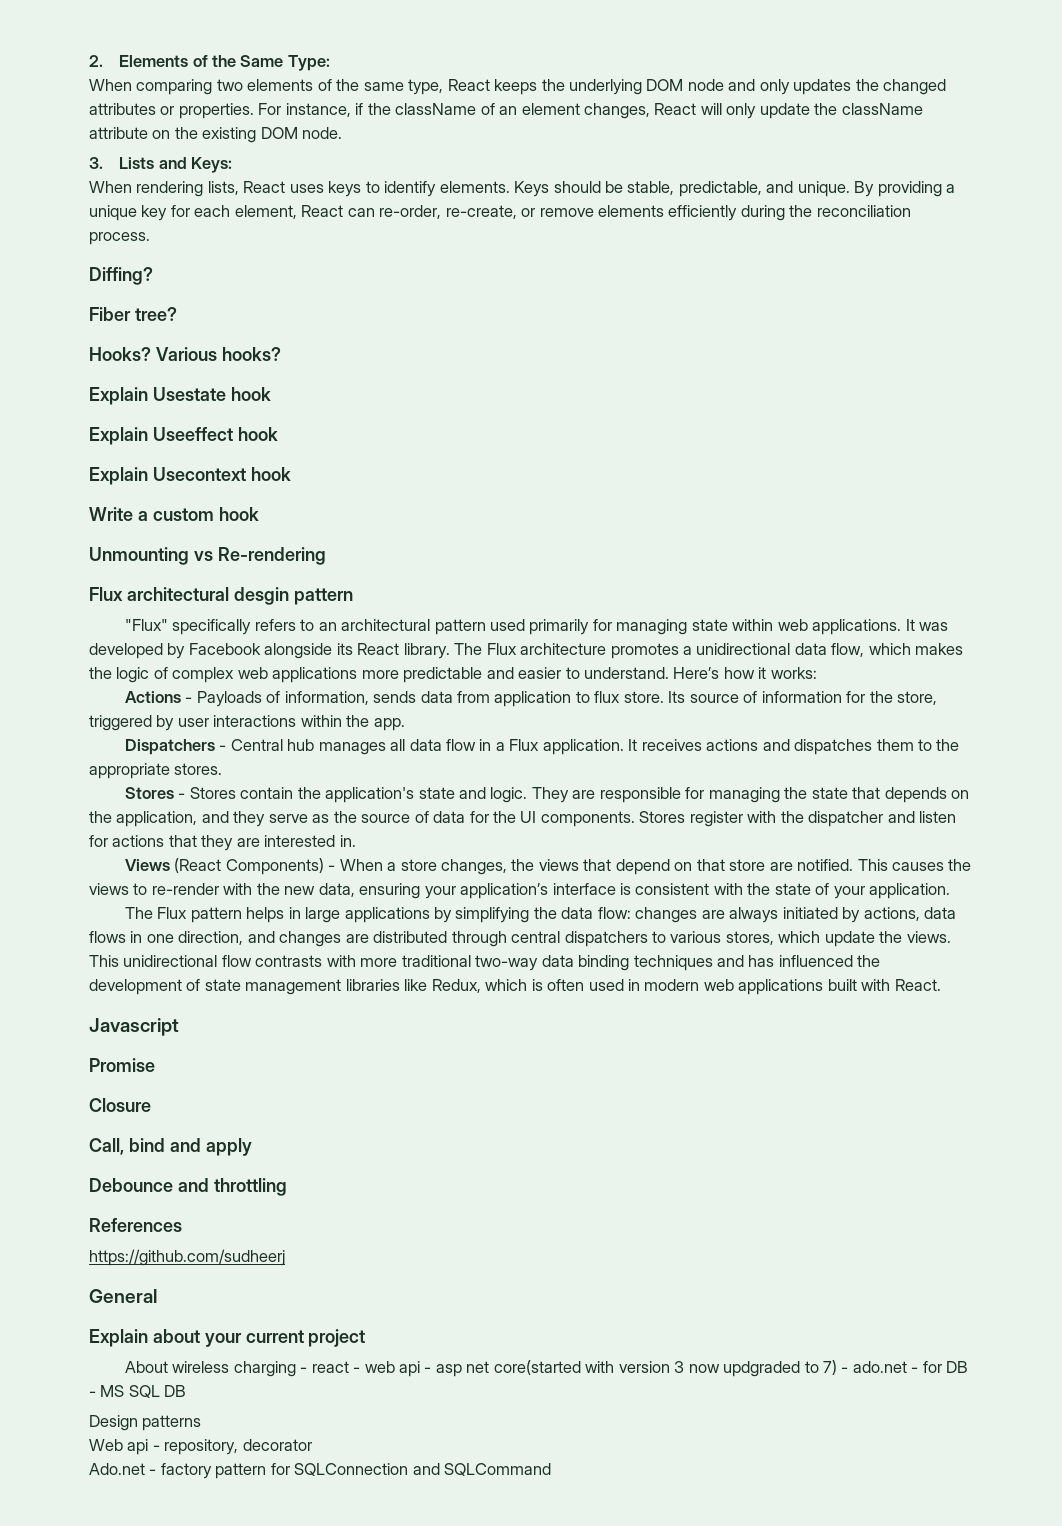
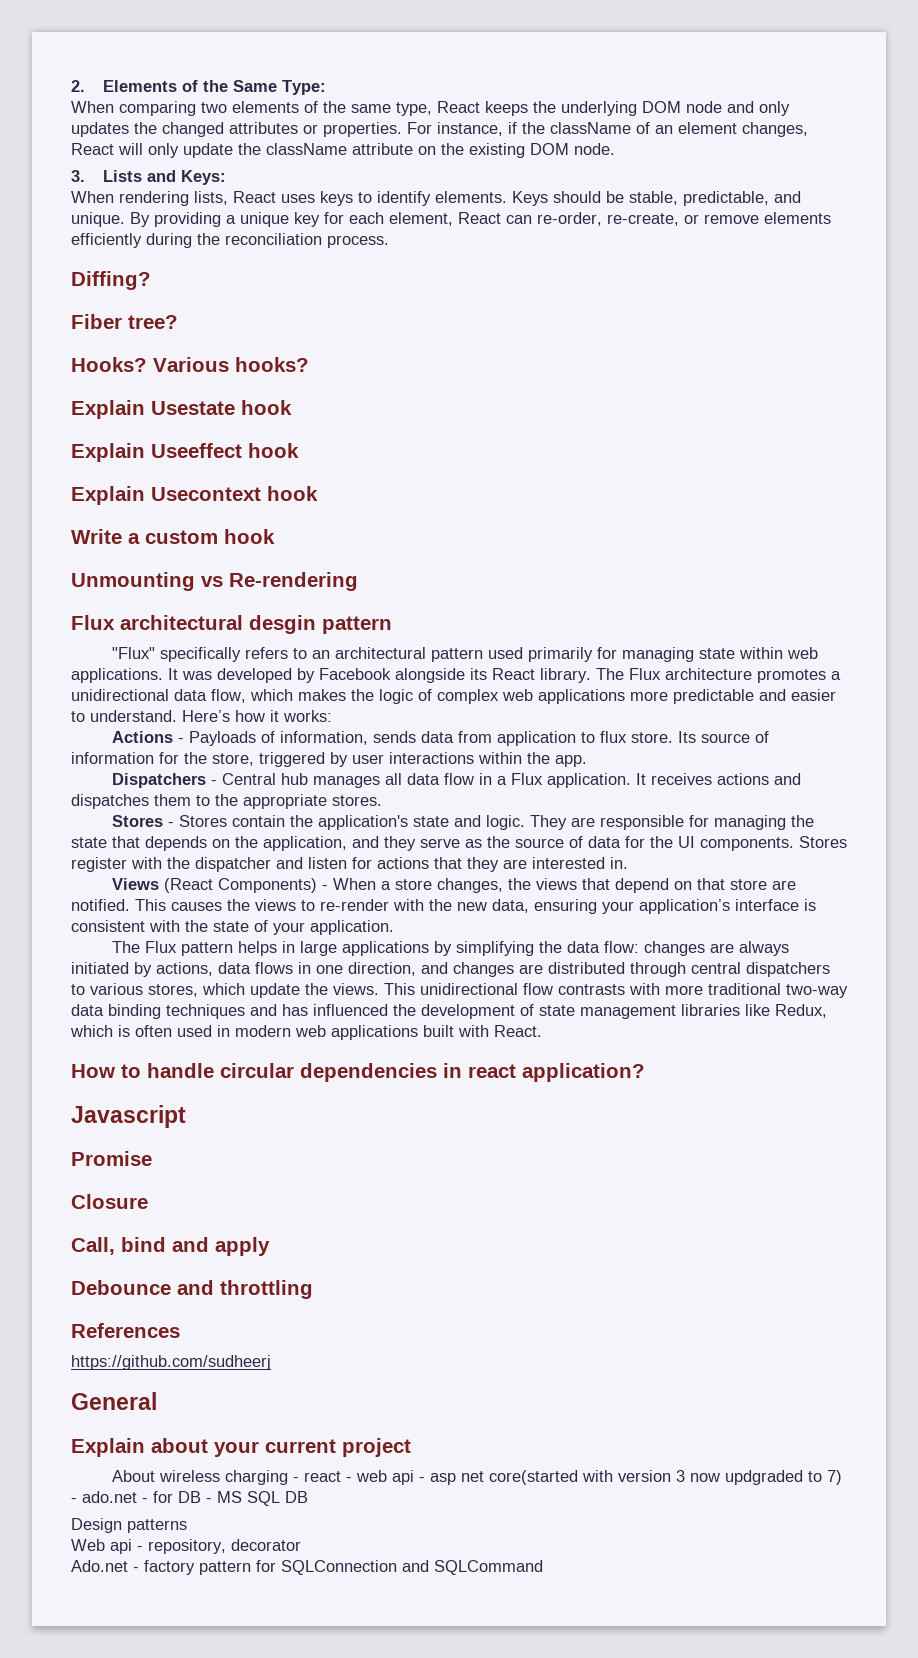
(941, 985) none -> [71,1063,645,1082] // How to handle circular dependencies in react application?

